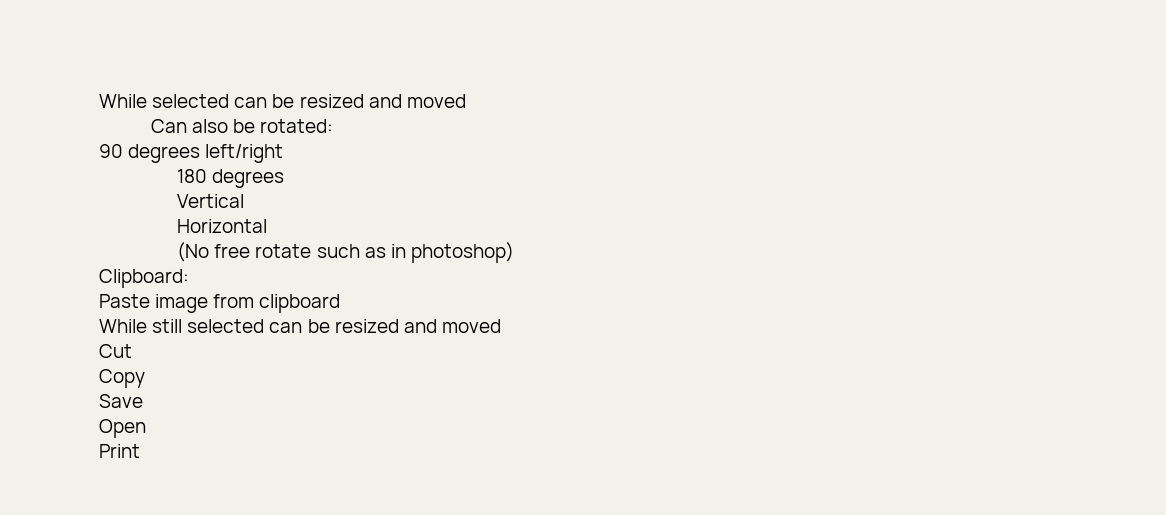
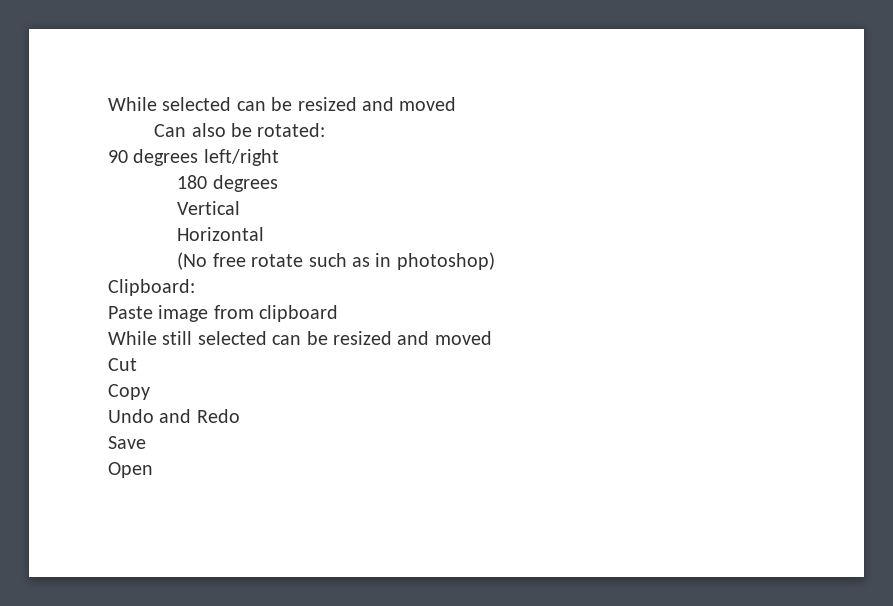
(145, 378) none -> [108,409,240,423] // Undo and Redo
[99,444,140,458] // Print -> (153, 470) none

